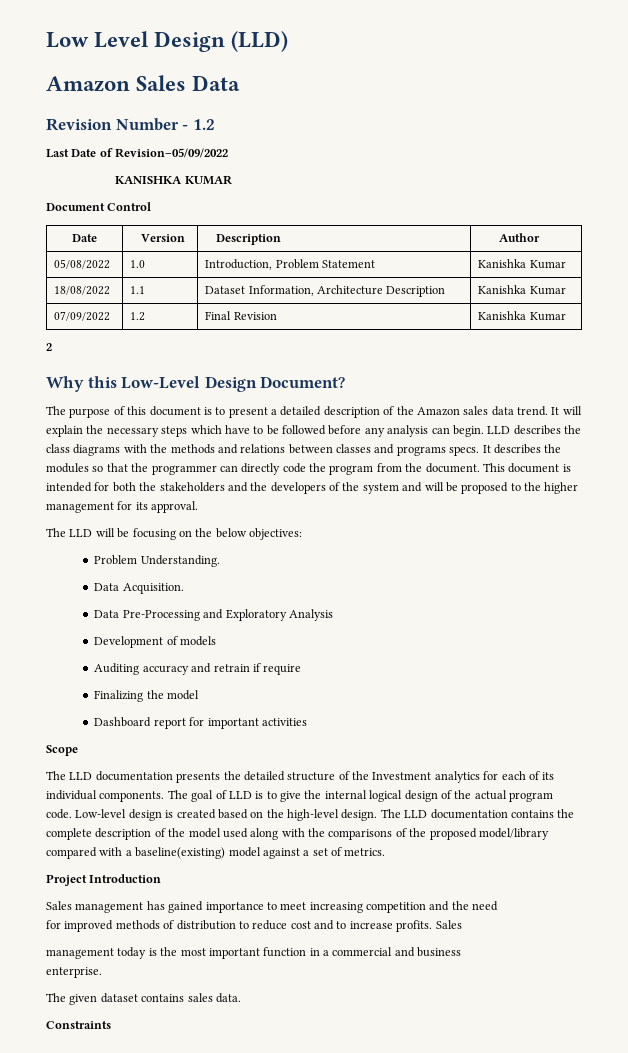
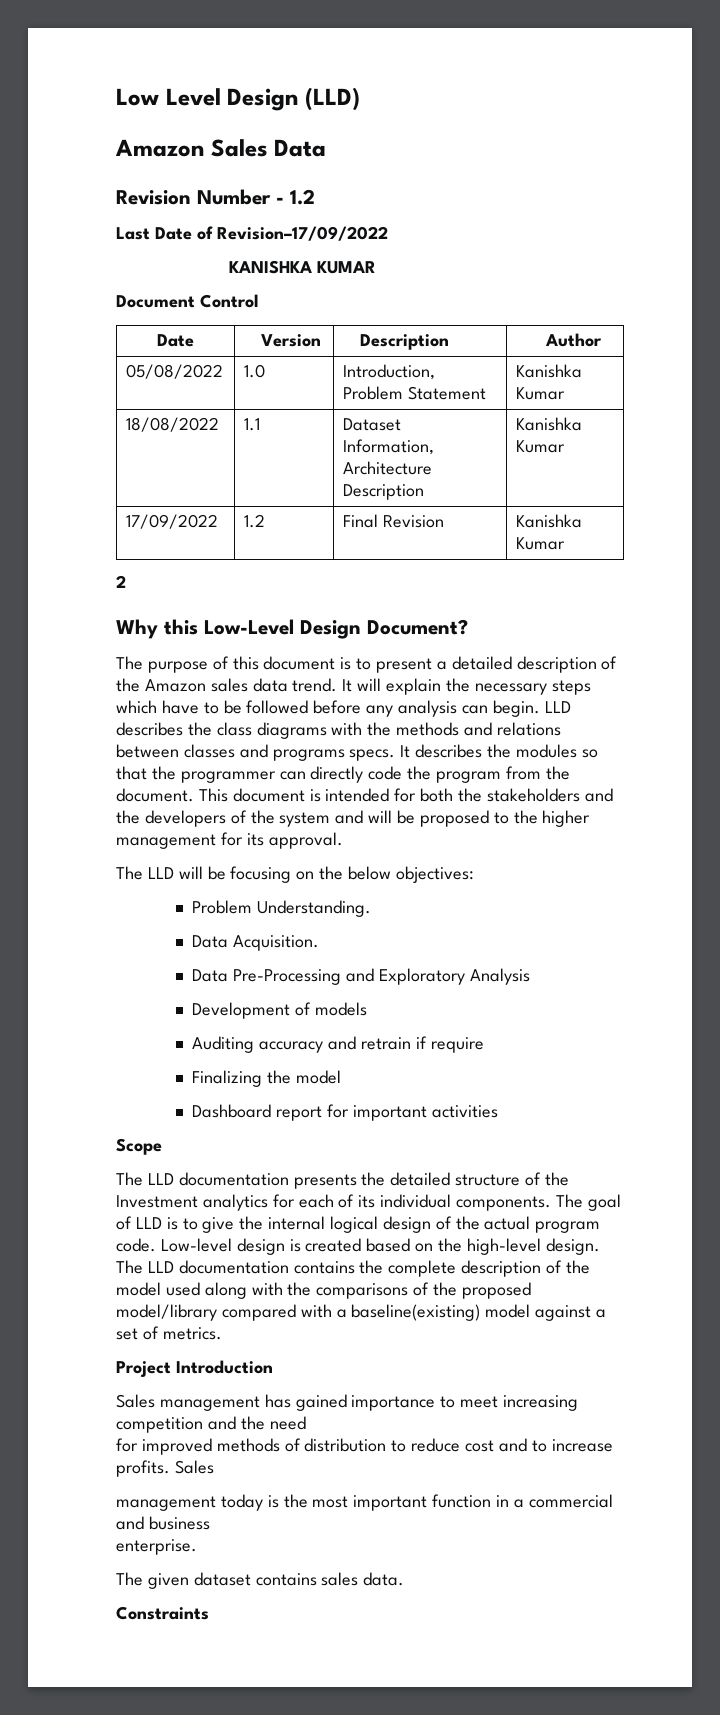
[115,148,229,158] Revision–05/09/2022 -> [216,226,388,241] Revision–17/09/2022
[54,311,111,321] 07/09/2022 -> [126,514,219,529] 17/09/2022

